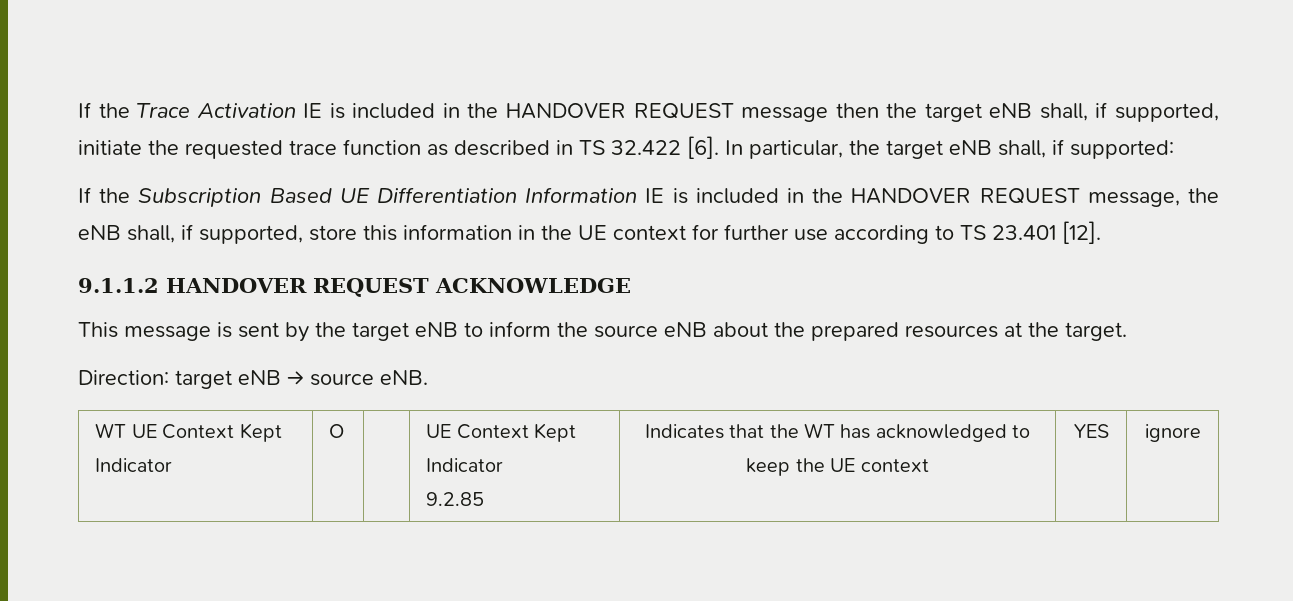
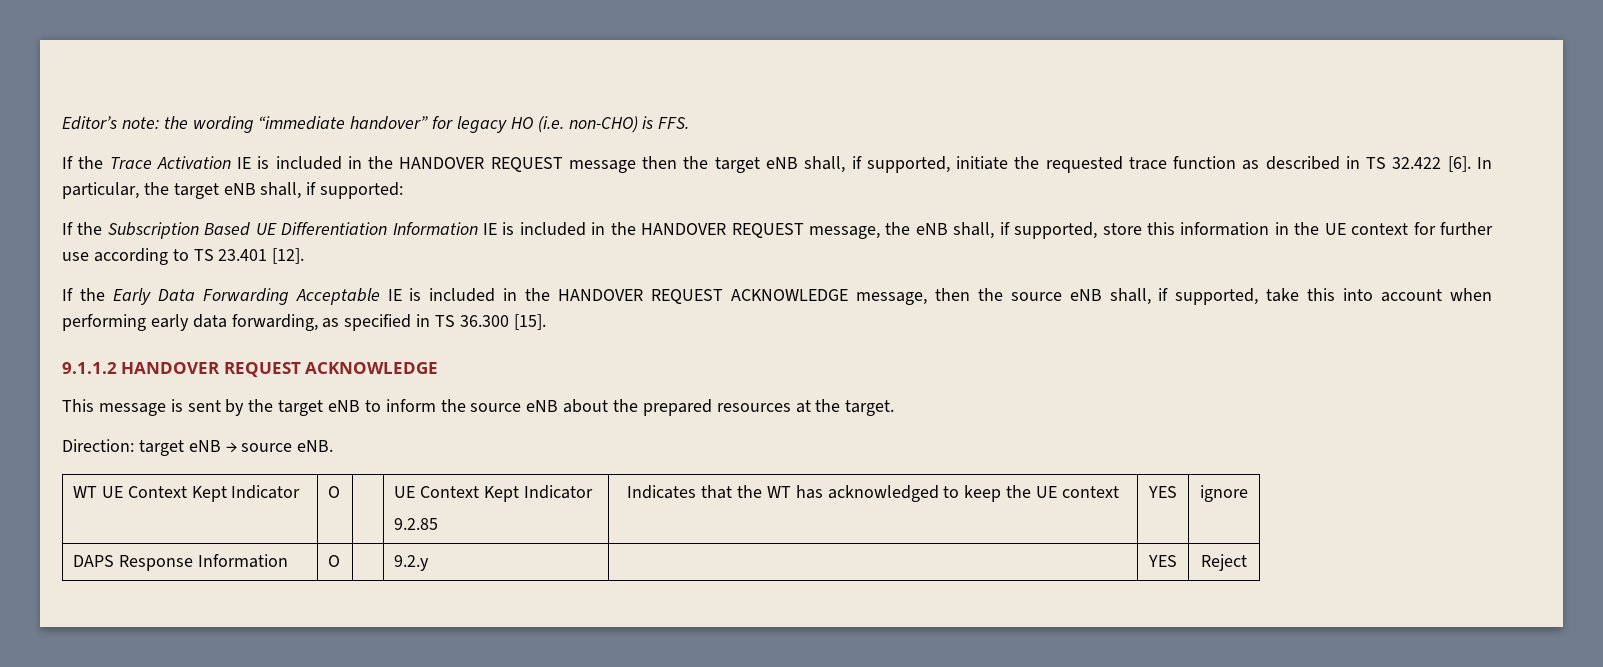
(78, 110) none -> [62,116,690,133] Editor’s note: the wording “immediate handover” for legacy HO (i.e. non-CHO) is FFS. //
(1101, 232) none -> [62,288,1492,305] [62,314,546,331] // If the Early Data Forwarding Acceptable IE is included in the HANDOVER REQUEST ACKNOWLEDGE message, then the source eNB shall, if supported, take this into account when performing early data forwarding, as specified in TS 36.300 [15].
(1201, 433) none -> [73,554,288,571] [328,555,341,567] [394,555,430,571] [1148,555,1177,567] [1201,554,1247,571] // DAPS Response Information | O | | 9.2.y | | YES | Reject

